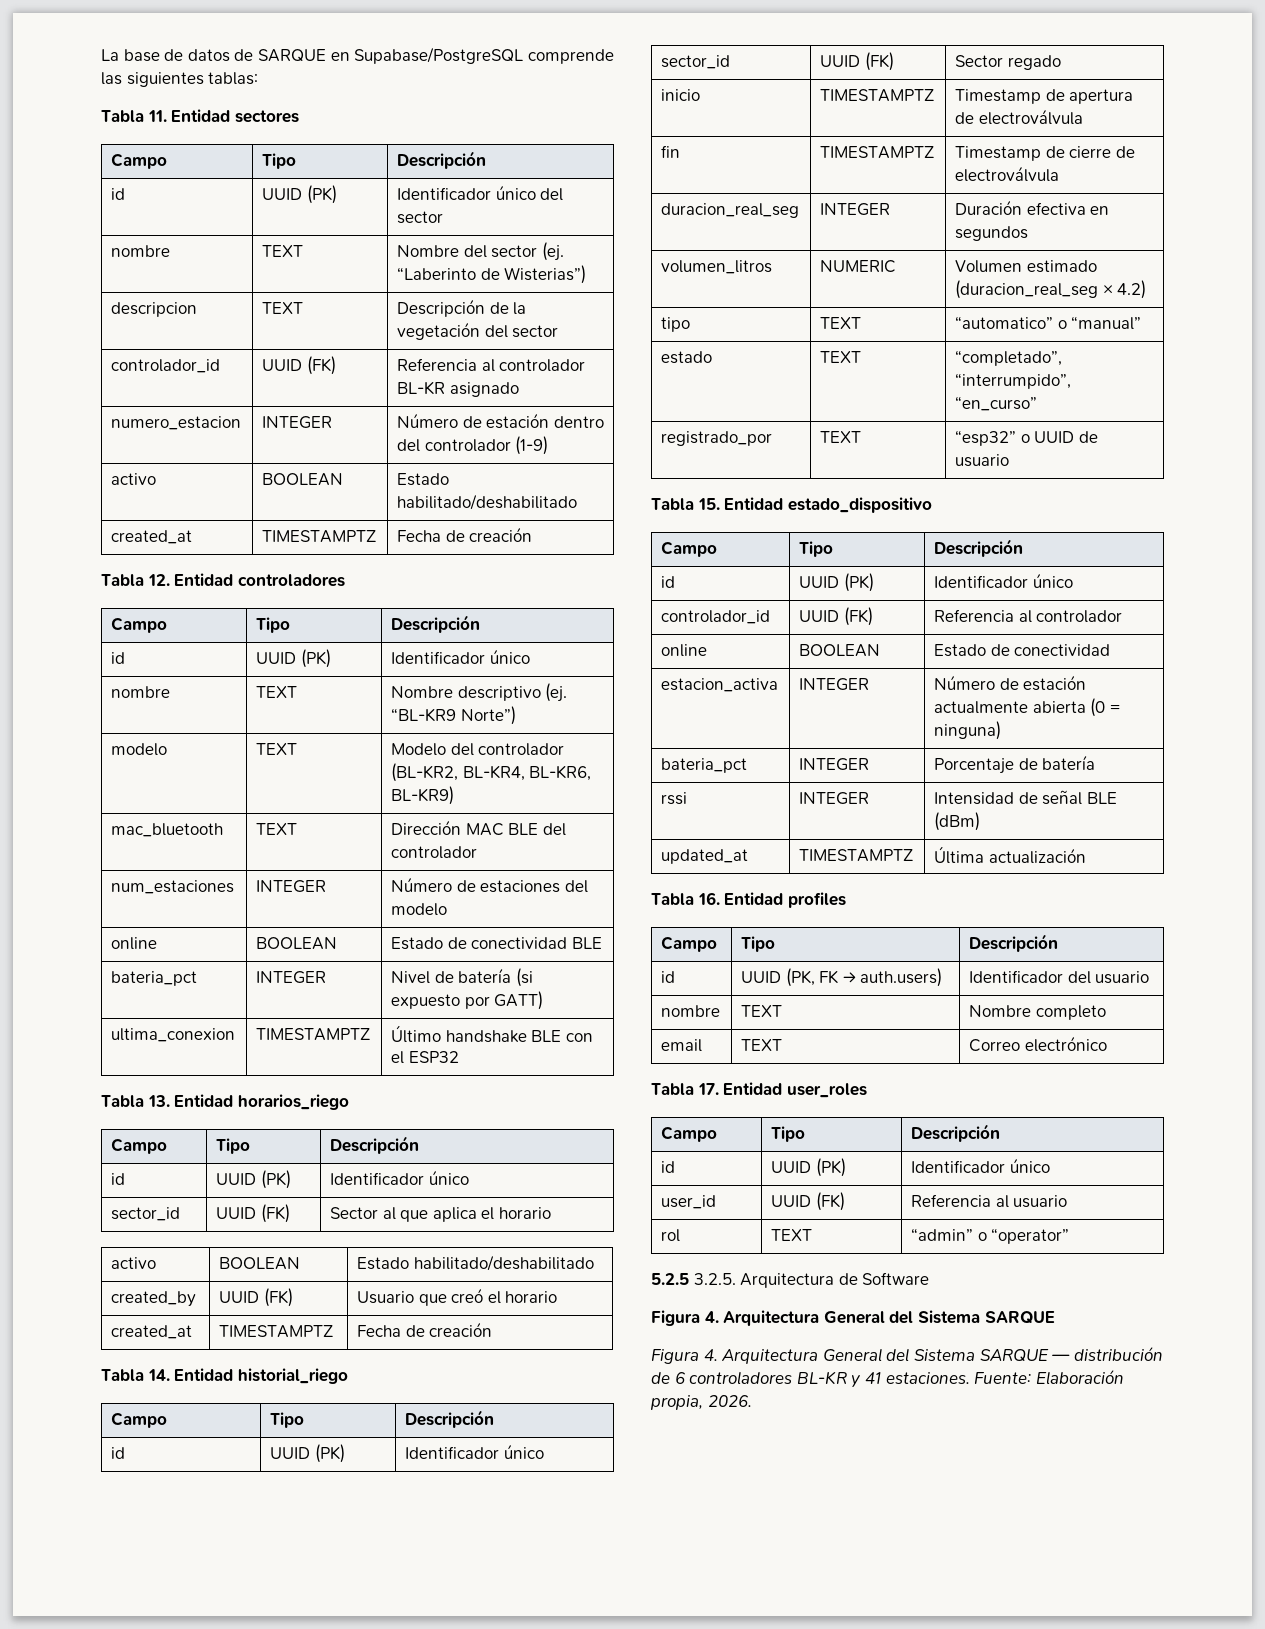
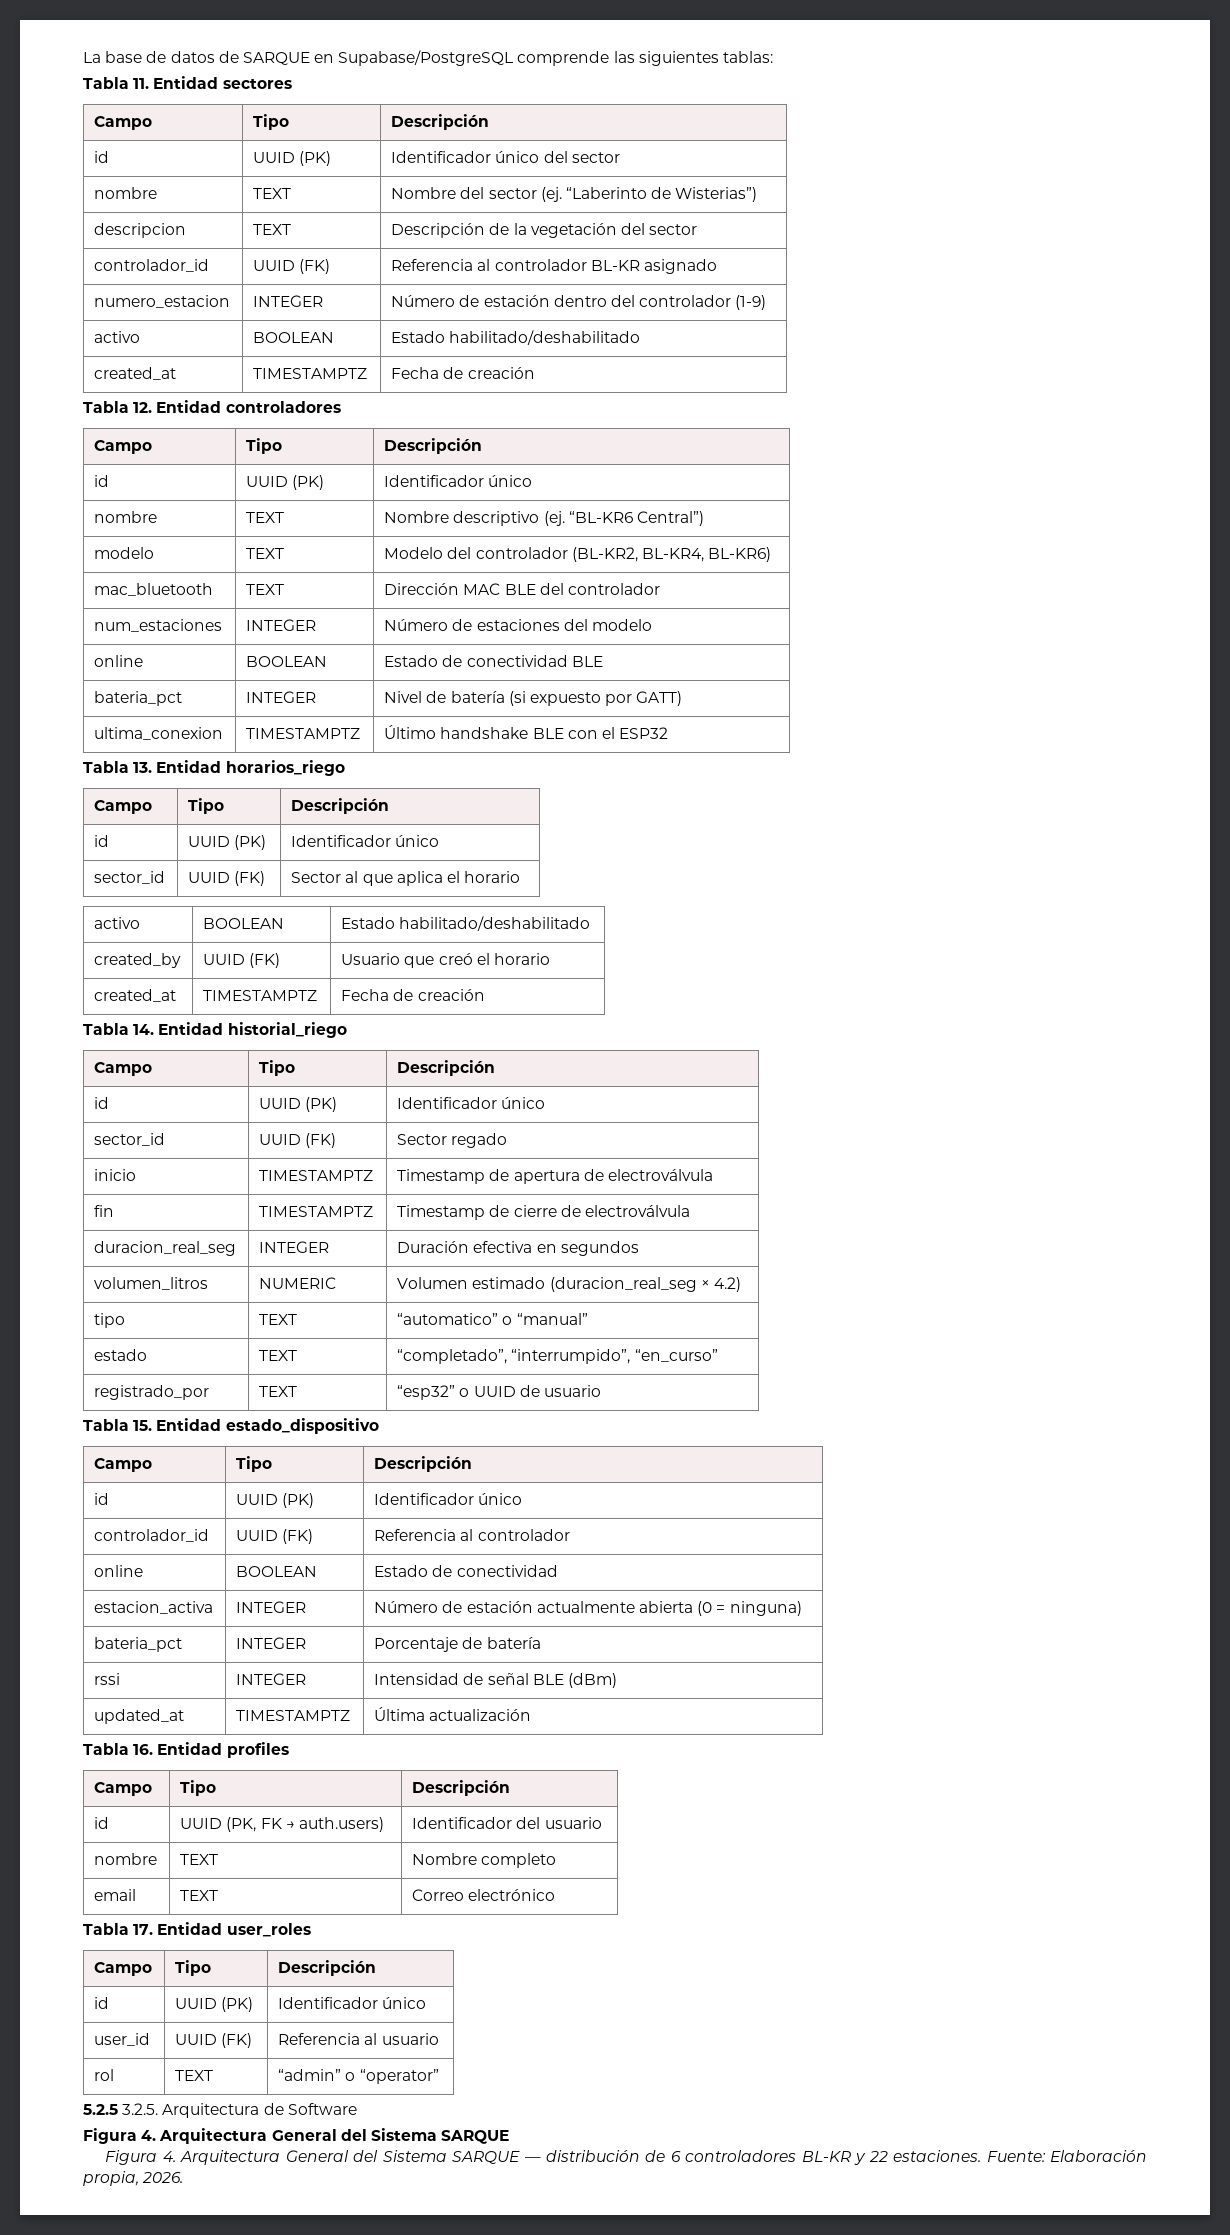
[391,706,516,725] “BL-KR9 Norte”) -> [568,511,705,526] “BL-KR6 Central”)
[529,765,592,781] [391,786,455,805] BL-KR6, BL-KR9) -> [708,547,772,562] BL-KR6)
[864,1372,881,1384] 41 -> [868,2151,888,2162] 22

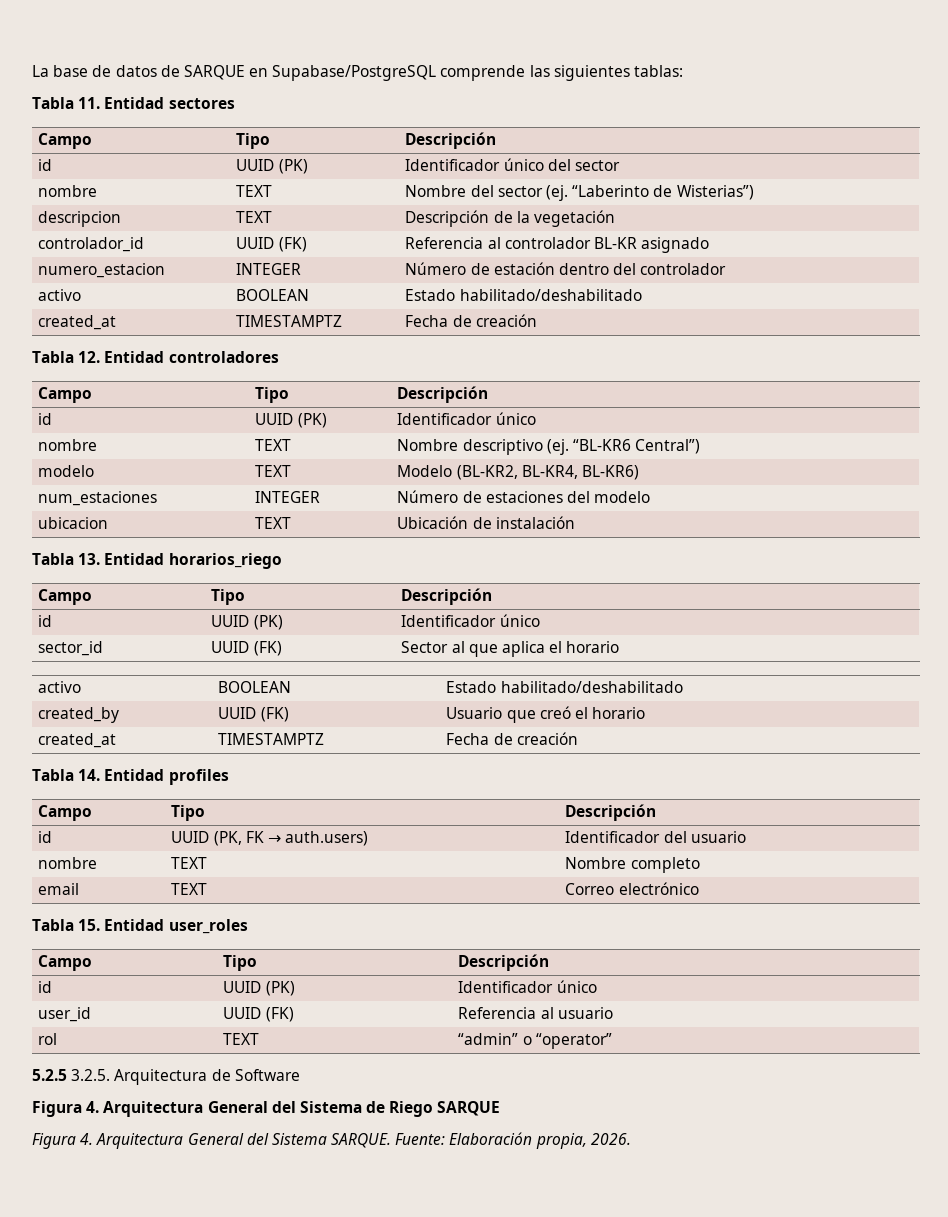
[621,223,698,235] del sector -> (616, 218) none
[735,295,767,310] (1-9) -> (727, 269) none
[447,547,568,559] del controlador -> (453, 471) none
[94,583,214,596] [246,584,285,595] [384,583,661,595] // mac_bluetooth | TEXT | Dirección MAC BLE del controlador -> (640, 472) none
[94,655,144,667] [246,656,328,667] [384,655,603,667] [94,691,183,706] [246,691,317,703] [384,691,683,706] [94,727,224,740] [246,728,361,739] [384,725,669,739] online | BOOLEAN | Estado de conectividad BLE // bateria_pct | INTEGER | Nivel de batería (si expuesto por GATT) // ultima_conexion | TIMESTAMPTZ | Último handshake BLE con el ESP32 -> [38,517,109,529] [255,517,292,529] [397,516,575,529] ubicacion | TEXT | Ubicación de instalación
[227,1022,347,1038] [94,1062,153,1076] [259,1060,296,1076] [397,1060,496,1076] [94,1097,110,1109] [259,1097,338,1112] [397,1097,546,1109] [94,1133,166,1146] [259,1133,337,1148] [397,1133,508,1148] [94,1169,137,1181] [259,1170,374,1181] [397,1169,714,1184] [94,1205,115,1217] [259,1206,374,1217] [397,1205,691,1220] [94,1241,237,1256] [259,1241,330,1253] [397,1241,639,1256] [94,1277,209,1290] [259,1277,337,1289] [397,1277,742,1292] [94,1313,126,1328] [259,1314,298,1325] [397,1313,588,1325] [94,1349,148,1361] [259,1350,298,1361] [397,1349,718,1364] [94,1385,210,1400] [259,1386,298,1397] [397,1385,602,1400] [83,1418,379,1434] [94,1458,153,1472] [236,1456,273,1472] [374,1456,473,1472] [94,1493,110,1505] [236,1493,315,1508] [374,1493,523,1505] [94,1529,210,1542] [236,1529,314,1544] [374,1529,570,1541] [94,1565,144,1577] [236,1566,318,1577] [374,1565,558,1577] [94,1601,214,1614] [236,1601,307,1613] [374,1601,802,1616] [94,1637,183,1652] [236,1637,307,1649] [374,1637,541,1652] [94,1673,121,1685] [236,1673,307,1685] [374,1673,618,1688] [94,1709,185,1724] [236,1710,351,1721] [374,1707,532,1721] [83,1742,223,1755] historial_riego // Campo | Tipo | Descripción // id | UUID (PK) | Identificador único // sector_id | UUID (FK) | Sector regado // inicio | TIMESTAMPTZ | Timestamp de apertura de electroválvula // fin | TIMESTAMPTZ | Timestamp de cierre de electroválvula // duracion_real_seg | INTEGER | Duración efectiva en segundos // volumen_litros | NUMERIC | Volumen estimado (duracion_real_seg × 4.2) // tipo | TEXT | “automatico” o “manual” // estado | TEXT | “completado”, “interrumpido”, “en_curso” // registrado_por | TEXT | “esp32” o UUID de usuario // Tabla 15. Entidad estado_dispositivo // Campo | Tipo | Descripción // id | UUID (PK) | Identificador único // controlador_id | UUID (FK) | Referencia al controlador // online | BOOLEAN | Estado de conectividad // estacion_activa | INTEGER | Número de estación actualmente abierta (0 = ninguna) // bateria_pct | INTEGER | Porcentaje de batería // rssi | INTEGER | Intensidad de señal BLE (dBm) // updated_at | TIMESTAMPTZ | Última actualización // Tabla 16. Entidad -> (165, 775) none
[133,1924,154,1935] 17. -> [78,919,101,931] 15.
(437, 2134) none -> [366,1101,434,1117] de Riego
[452,2150,982,2165] SARQUE — distribución de 6 controladores BL-KR y 22 estaciones. -> [331,1133,392,1148] SARQUE.

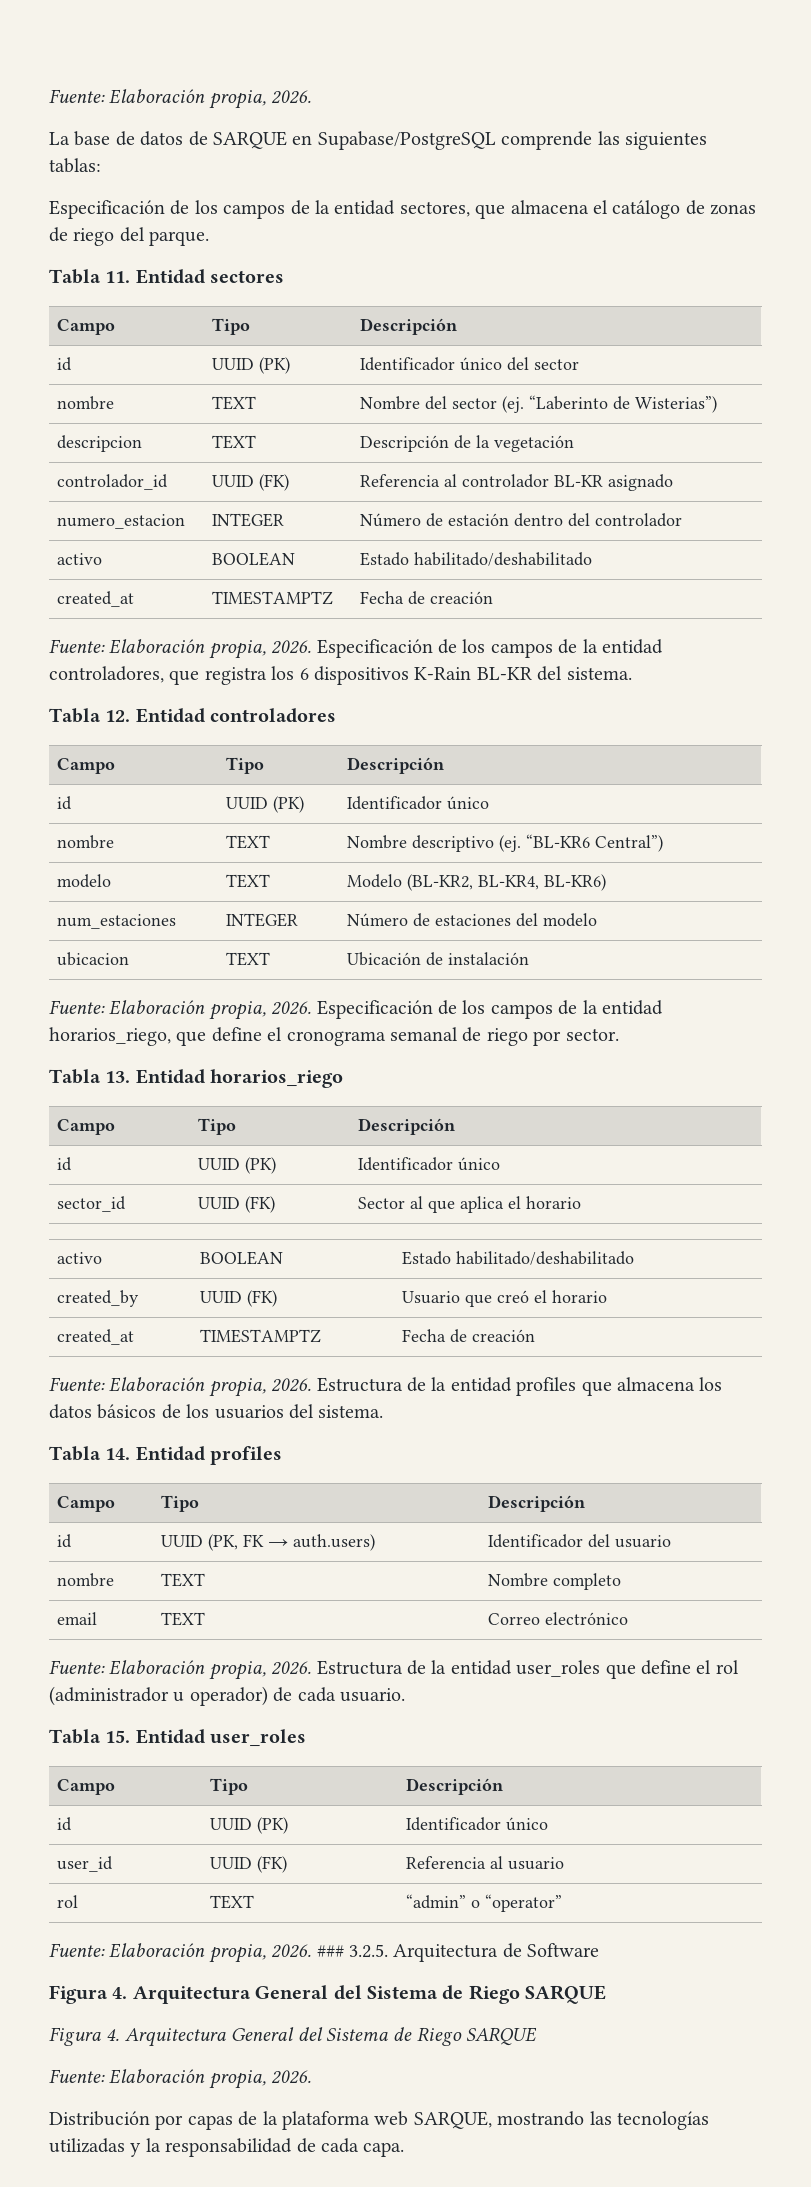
(32, 71) none -> [49,89,312,109] Fuente: Elaboración propia, 2026. //
(684, 71) none -> [49,200,757,219] [49,227,210,246] // Especificación de los campos de la entidad sectores, que almacena el catálogo de zonas de riego del parque.
(537, 320) none -> [49,639,663,659] [49,666,632,685] // Fuente: Elaboración propia, 2026. Especificación de los campos de la entidad controladores, que registra los 6 dispositivos K-Rain BL-KR del sistema.
(575, 522) none -> [49,1000,663,1020] [49,1027,619,1046] // Fuente: Elaboración propia, 2026. Especificación de los campos de la entidad horarios_riego, que define el cronograma semanal de riego por sector.
(578, 738) none -> [49,1377,723,1397] [49,1404,384,1419] // Fuente: Elaboración propia, 2026. Estructura de la entidad profiles que almacena los datos básicos de los usuarios del sistema.
(699, 888) none -> [49,1660,739,1680] [49,1686,405,1706] // Fuente: Elaboración propia, 2026. Estructura de la entidad user_roles que define el rol (administrador u operador) de cada usuario.
[32,1069,67,1081] 5.2.5 -> [49,1943,344,1963] Fuente: Elaboración propia, 2026. ###
[331,1132,631,1149] SARQUE. Fuente: Elaboración propia, 2026. -> [393,2027,538,2046] [49,2069,312,2089] [49,2111,709,2130] [49,2138,405,2157] de Riego SARQUE // Fuente: Elaboración propia, 2026. // Distribución por capas de la plataforma web SARQUE, mostrando las tecnologías utilizadas y la responsabilidad de cada capa.

